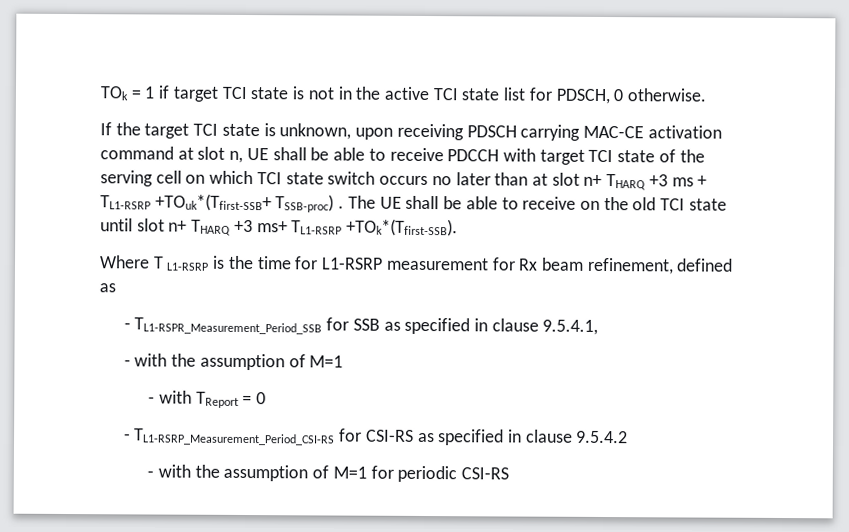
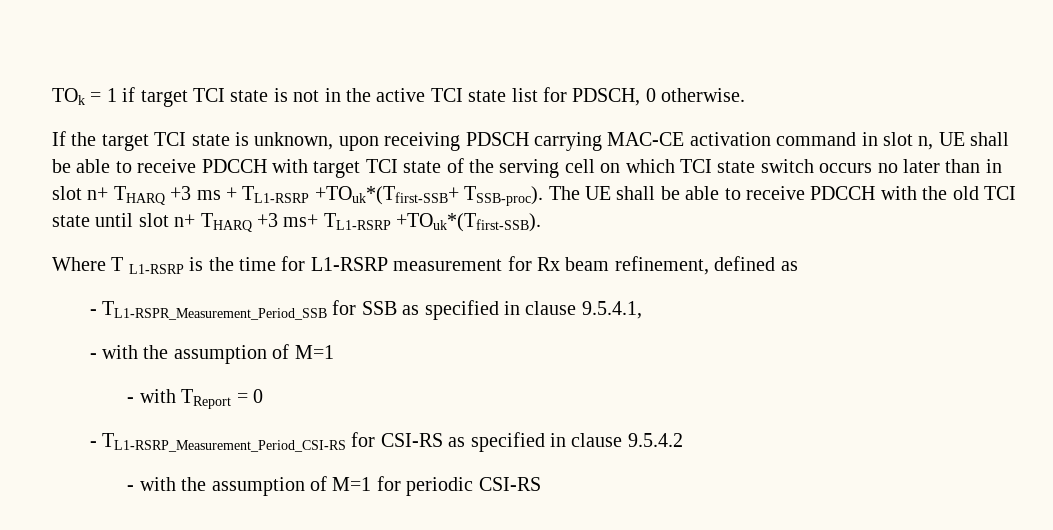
[177,147,194,160] at -> [861,132,878,146] in
[531,173,548,186] at -> [985,159,1002,173] in
[275,194,345,213] TSSB-proc) . -> [464,186,544,206] TSSB-proc).
[579,200,600,210] on -> [810,186,917,200] PDCCH with
[346,218,459,237] +TOk*(Tfirst-SSB). -> [396,213,542,232] +TOuk*(Tfirst-SSB).

